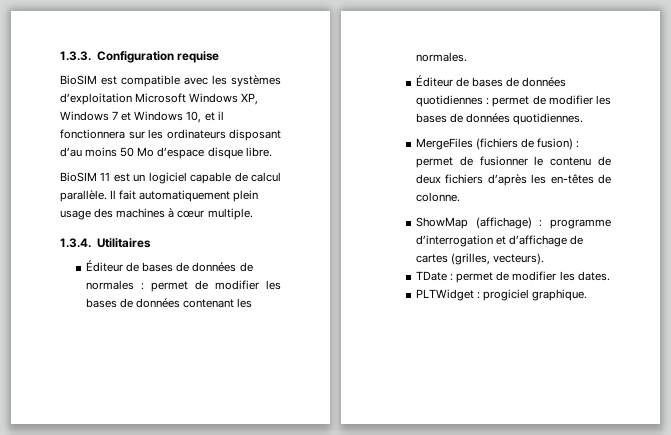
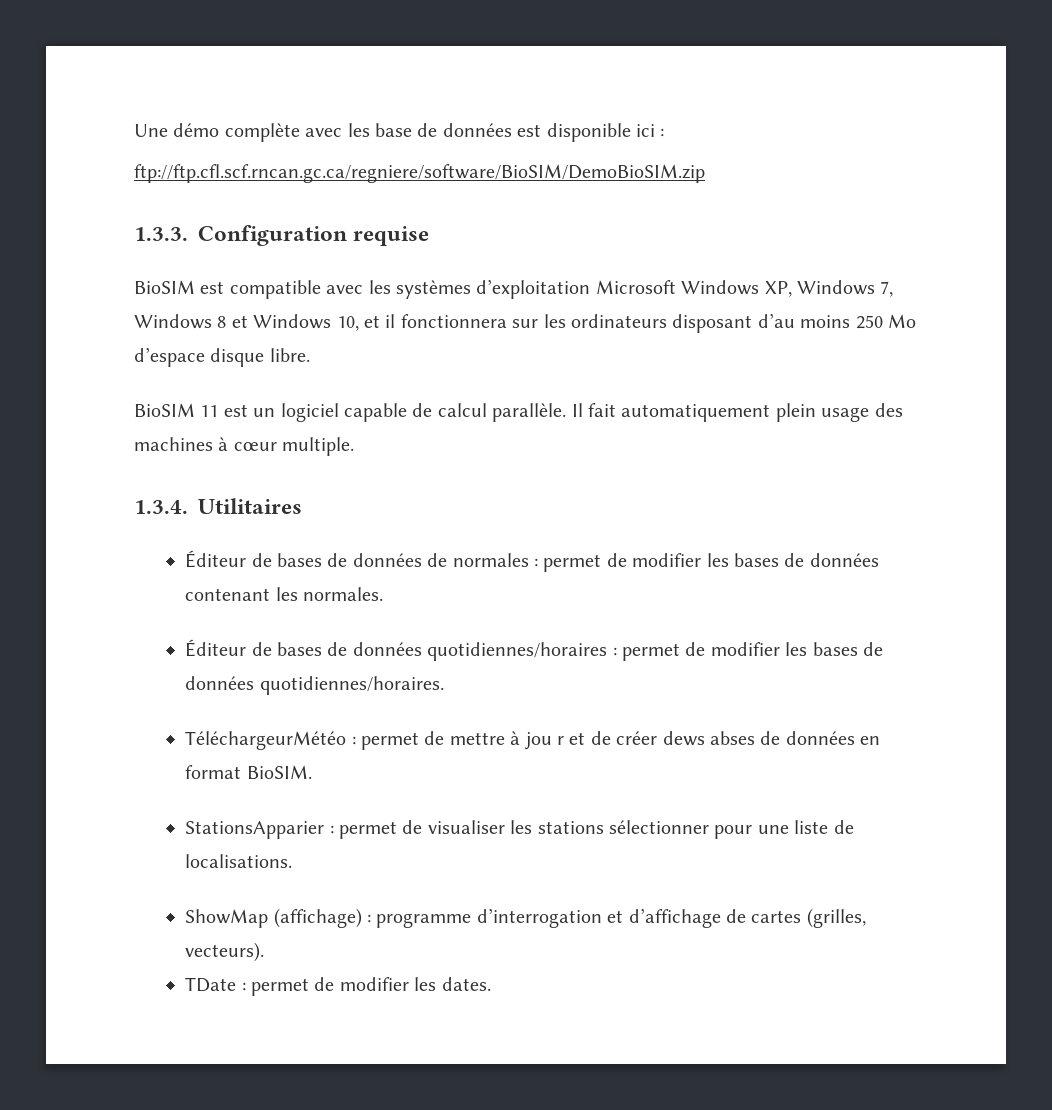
(60, 56) none -> [134,123,665,142] [134,164,705,183] Une démo complète avec les base de données est disponible ici : // ftp://ftp.cfl.scf.rncan.gc.ca/regniere/software/BioSIM/DemoBioSIM.zip //
[112,111,119,120] 7 -> [880,281,894,297] [134,314,227,329] 7, Windows 8
[120,147,135,157] 50 -> [855,315,883,329] 250
[416,95,611,107] [416,113,584,125] [416,138,580,150] [416,156,611,168] [416,174,611,186] [416,192,461,202] quotidiennes : permet de modifier les bases de données quotidiennes. // MergeFiles (fichiers de fusion) : permet de fusionner le contenu de deux fichiers d’après les en-têtes de colonne. -> [427,642,883,661] [185,676,444,695] [185,731,881,750] [185,765,312,779] [185,820,854,839] [185,854,293,868] quotidiennes/horaires : permet de modifier les bases de données quotidiennes/horaires. // TéléchargeurMétéo : permet de mettre à jou r et de créer dews abses de données en format BioSIM. // StationsApparier : permet de visualiser les stations sélectionner pour une liste de localisations.
[416,289,588,301] // PLTWidget : progiciel graphique. -> (491, 984) none

